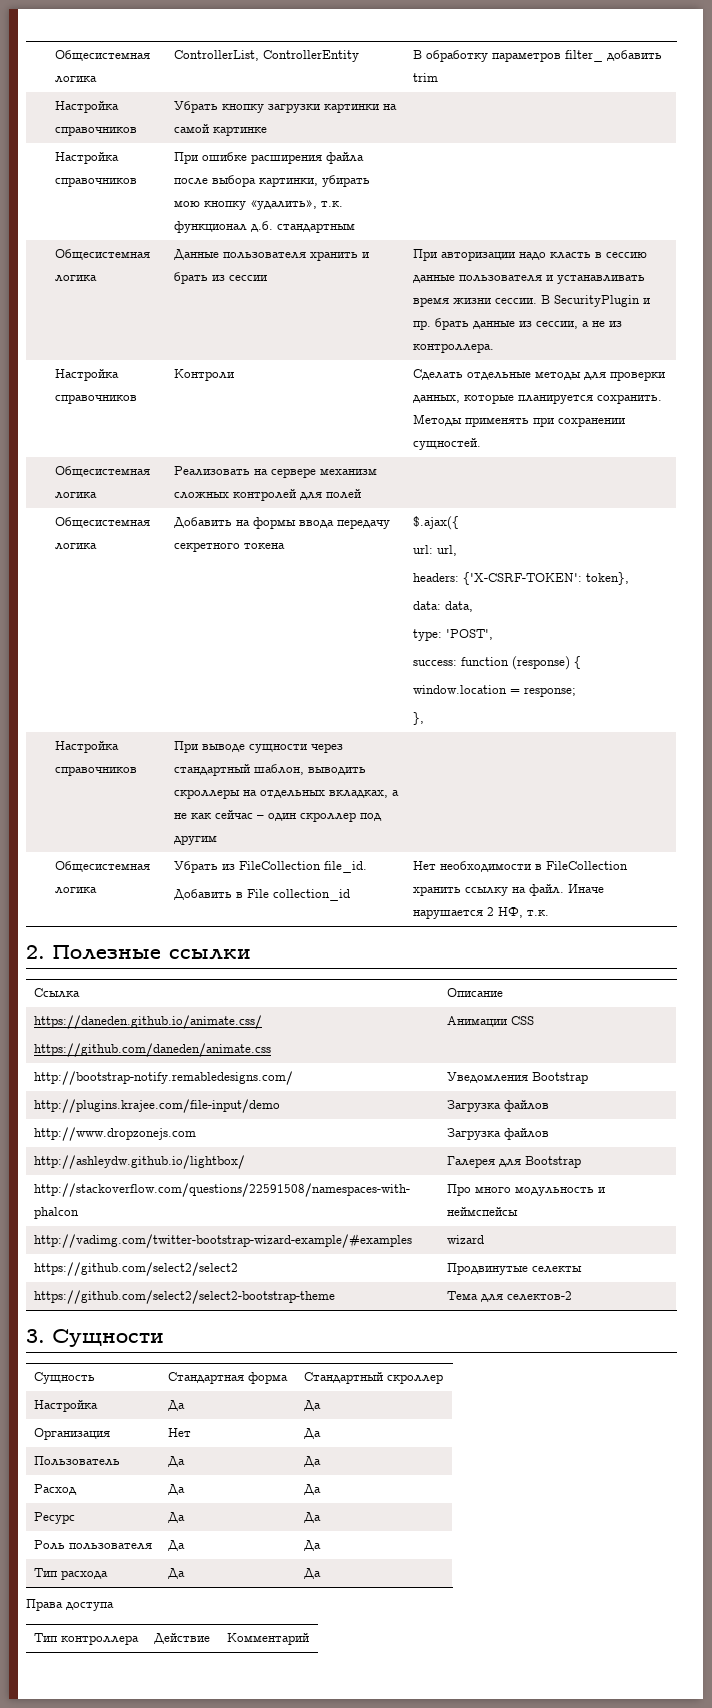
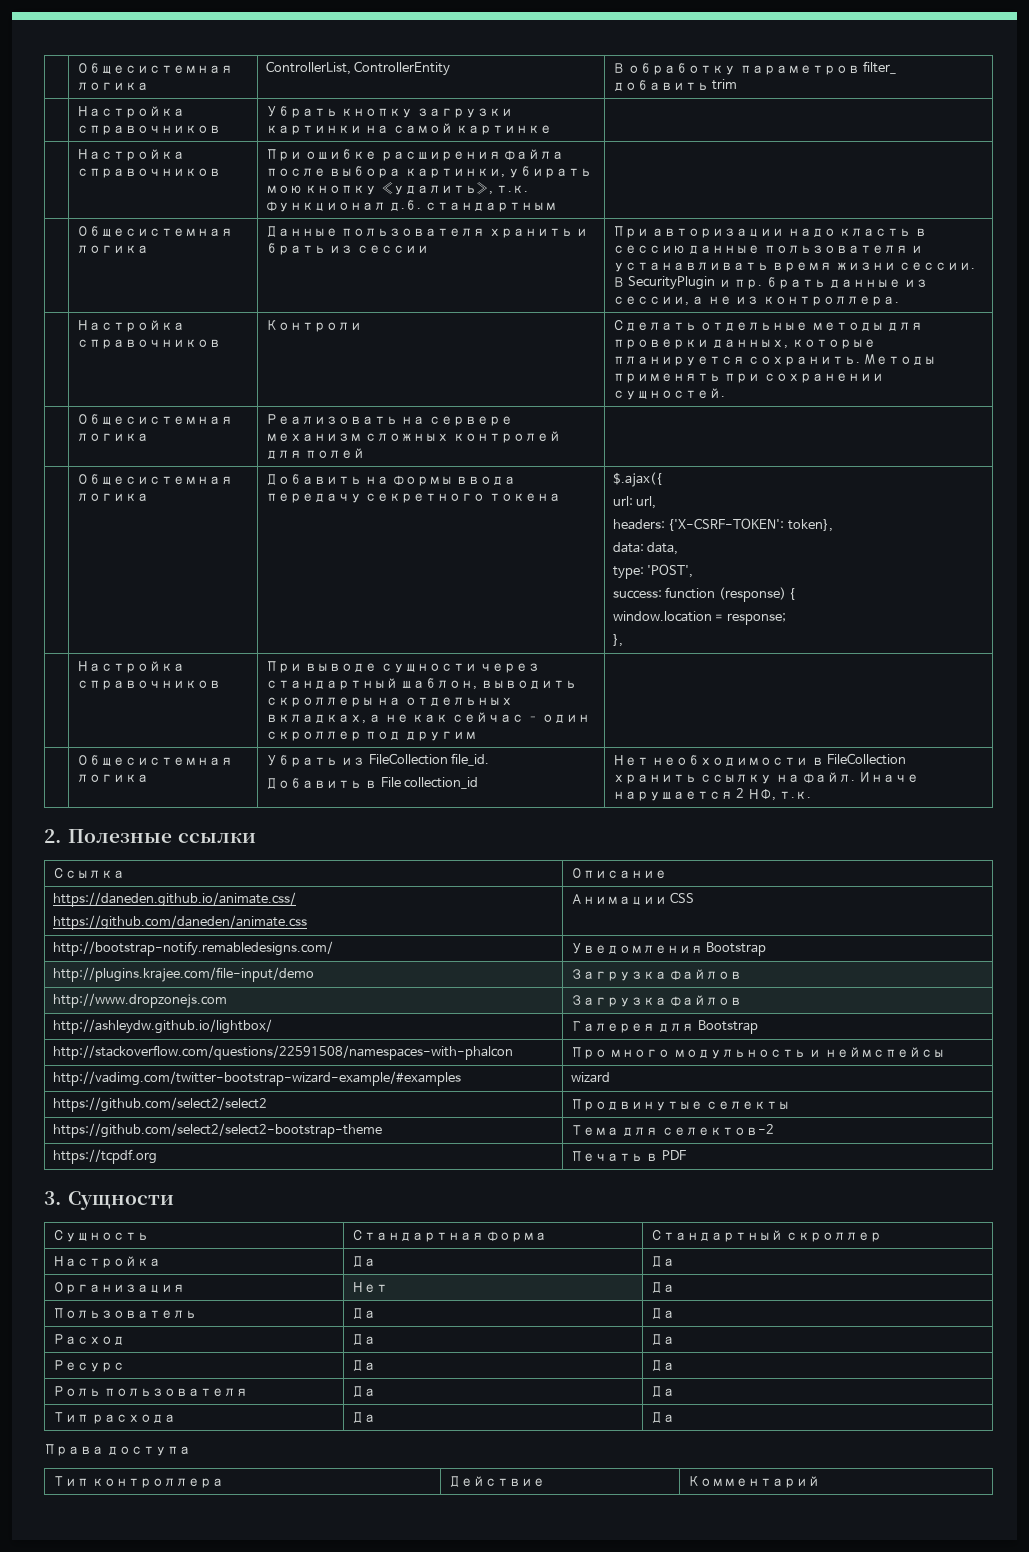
(572, 1296) none -> [53,1149,158,1164] [571,1150,686,1162] // https://tcpdf.org | Печать в PDF

